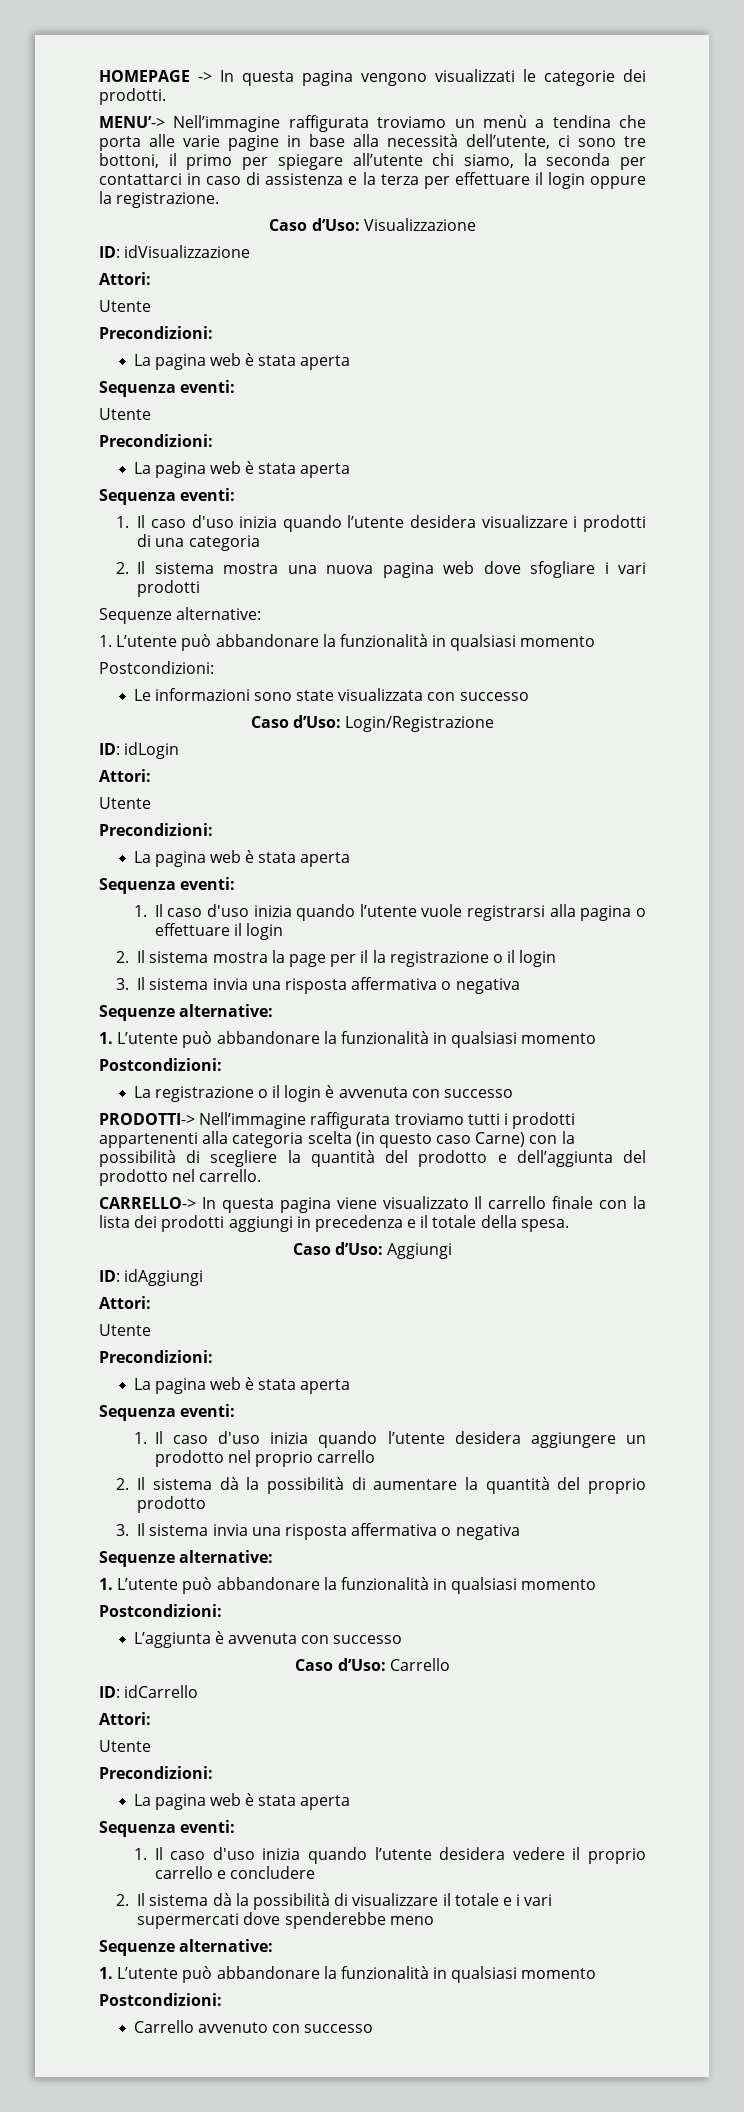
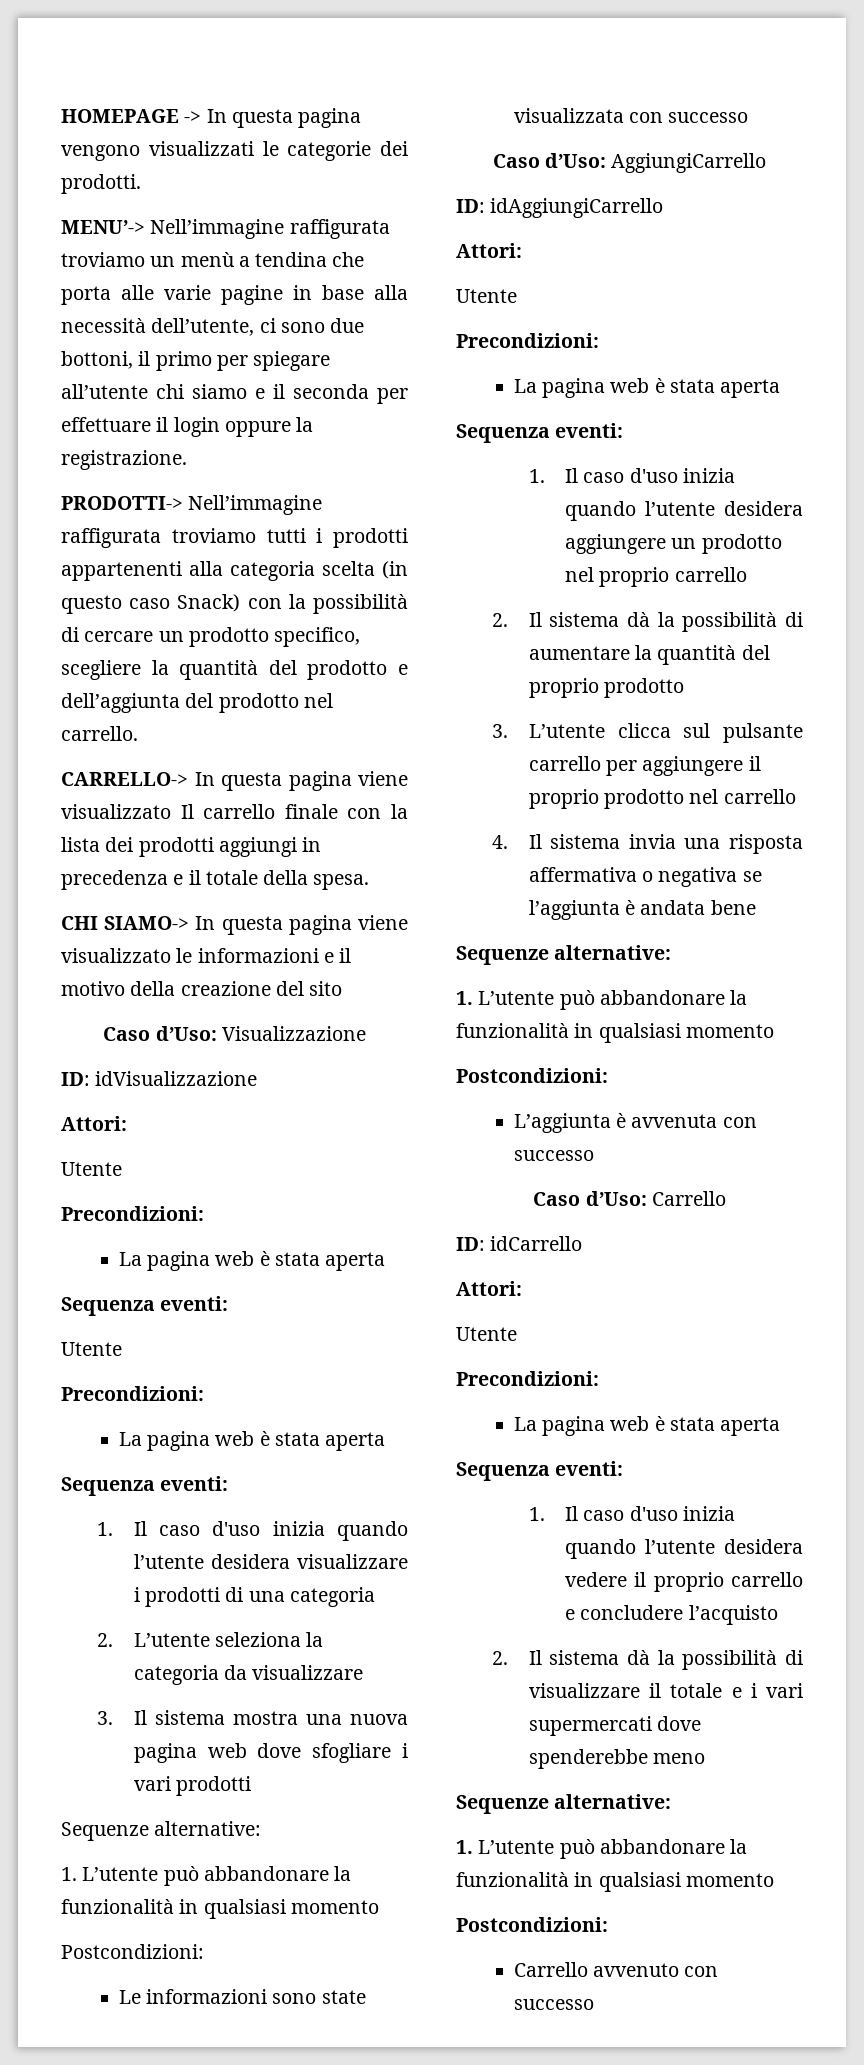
[624,136,646,147] tre -> [330,318,365,333] due
[463,153,646,170] [99,172,419,185] siamo, la seconda per contattarci in caso di assistenza e la terza -> [192,384,369,399] siamo e il seconda
(220, 200) none -> [61,495,323,515] [61,528,408,548] [61,561,408,581] [61,594,408,614] [61,627,361,647] [61,660,408,680] [61,693,333,713] [61,726,138,741] [61,771,408,791] [61,804,409,819] [61,837,322,857] [61,870,370,890] [61,915,408,935] [61,948,352,963] [61,981,343,996] // PRODOTTI-> Nell’immagine raffigurata troviamo tutti i prodotti appartenenti alla categoria scelta (in questo caso Snack) con la possibilità di cercare un prodotto specifico, scegliere la quantità del prodotto e dell’aggiunta del prodotto nel carrello. // CARRELLO-> In questa pagina viene visualizzato Il carrello finale con la lista dei prodotti aggiungi in precedenza e il totale della spesa. // CHI SIAMO-> In questa pagina viene visualizzato le informazioni e il motivo della creazione del sito
(130, 568) none -> [133,1632,324,1647] [133,1665,364,1685] [97,1711,114,1725] L’utente seleziona la categoria da visualizzare // 3.
[345,716,495,732] [99,742,180,759] [99,769,151,782] [99,797,151,809] [99,823,213,836] [133,850,351,867] [99,877,236,894] [133,904,646,921] [154,923,284,940] [116,950,557,967] [116,977,520,994] [99,1004,274,1021] [99,1031,597,1048] [99,1058,222,1071] [133,1085,514,1102] [99,1112,576,1129] [99,1131,575,1148] [99,1150,646,1167] [99,1169,262,1186] [99,1196,646,1213] [99,1215,569,1232] [292,1242,453,1259] [99,1269,204,1286] Login/Registrazione // ID: idLogin // Attori: // Utente // Precondizioni: // La pagina web è stata aperta // Sequenza eventi: // 1. Il caso d'uso inizia quando l’utente vuole registrarsi alla pagina o effettuare il login // 2. Il sistema mostra la page per il la registrazione o il login // 3. Il sistema invia una risposta affermativa o negativa // Sequenze alternative: // 1. L’utente può abbandonare la funzionalità in qualsiasi momento // Postcondizioni: // La registrazione o il login è avvenuta con successo // PRODOTTI-> Nell’immagine raffigurata troviamo tutti i prodotti appartenenti alla categoria scelta (in questo caso Carne) con la possibilità di scegliere la quantità del prodotto e dell’aggiunta del prodotto nel carrello. // CARRELLO-> In questa pagina viene visualizzato Il carrello finale con la lista dei prodotti aggiungi in precedenza e il totale della spesa. // Caso d’Uso: Aggiungi // ID: idAggiungi -> [611,153,767,173] [456,198,664,218] AggiungiCarrello // ID: idAggiungiCarrello
[137,1523,520,1540] Il sistema invia una risposta affermativa o negativa -> [528,723,803,743] [528,756,761,776] [528,789,796,809] [492,834,803,854] [528,867,762,887] [528,900,756,920] L’utente clicca sul pulsante carrello per aggiungere il proprio prodotto nel carrello // 4. Il sistema invia una risposta affermativa o negativa se l’aggiunta è andata bene
(316, 1872) none -> [688,1605,778,1625] l’acquisto

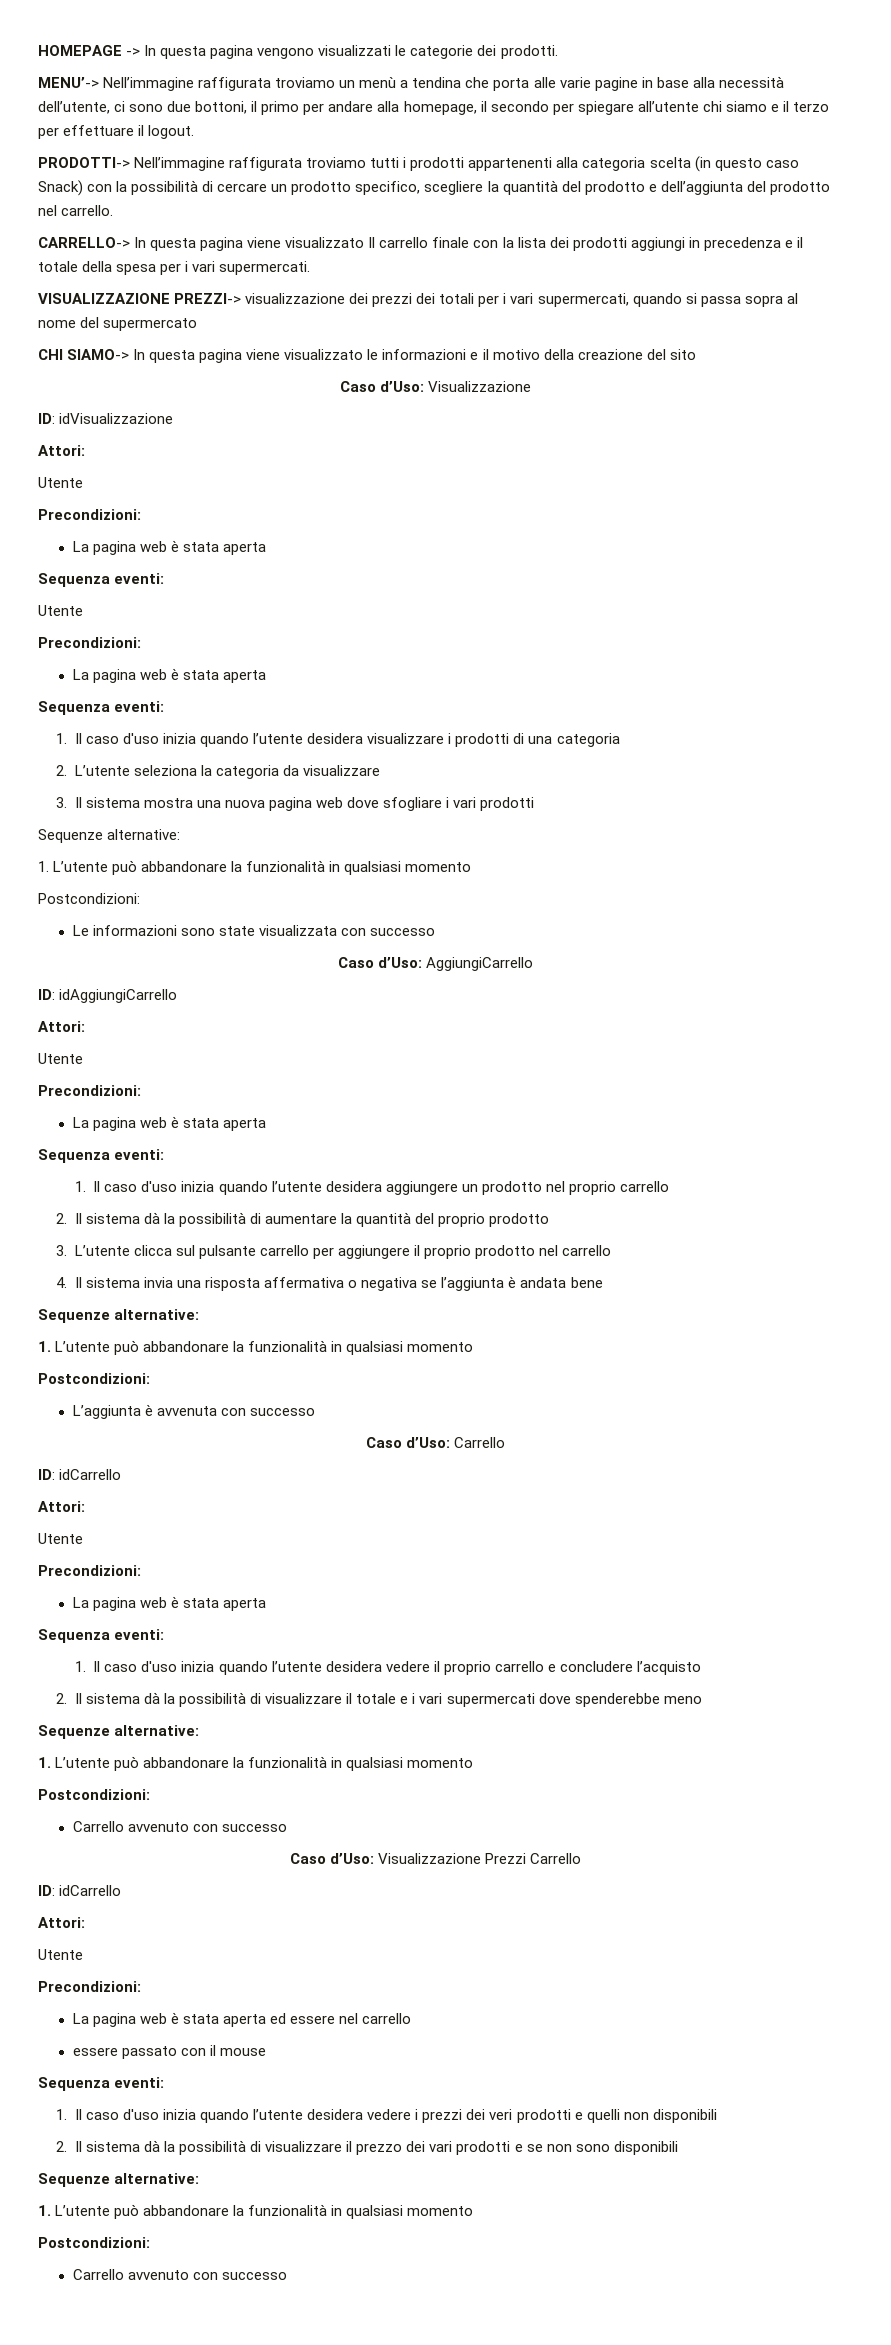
(248, 363) none -> [328,101,574,115] andare alla homepage, il secondo per
[293,384,369,399] seconda -> [792,102,829,112] terzo
[173,417,314,437] [61,450,187,470] login oppure la registrazione. -> [148,125,195,139] logout.
[313,874,370,890] spesa. -> [116,261,311,275] [38,293,798,307] [38,317,198,331] spesa per i vari supermercati. // VISUALIZZAZIONE PREZZI-> visualizzazione dei prezzi dei totali per i vari supermercati, quando si passa sopra al nome del supermercato
(594, 2004) none -> [289,1853,582,1864] [38,1885,122,1896] [38,1917,85,1928] [38,1949,83,1960] [38,1981,141,1992] [72,2012,412,2027] [72,2045,267,2059] [38,2077,165,2091] [56,2109,717,2123] [56,2140,678,2155] [38,2173,200,2187] [38,2204,474,2219] [38,2237,150,2248] [72,2269,288,2280] // Caso d’Uso: Visualizzazione Prezzi Carrello // ID: idCarrello // Attori: // Utente // Precondizioni: // La pagina web è stata aperta ed essere nel carrello // essere passato con il mouse // Sequenza eventi: // 1. Il caso d'uso inizia quando l’utente desidera vedere i prezzi dei veri prodotti e quelli non disponibili // 2. Il sistema dà la possibilità di visualizzare il prezzo dei vari prodotti e se non sono disponibili // Sequenze alternative: // 1. L’utente può abbandonare la funzionalità in qualsiasi momento // Postcondizioni: // Carrello avvenuto con successo

